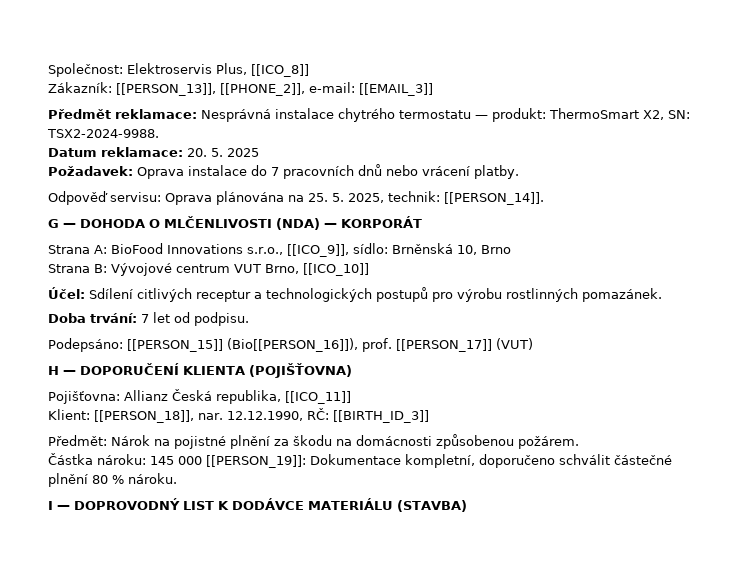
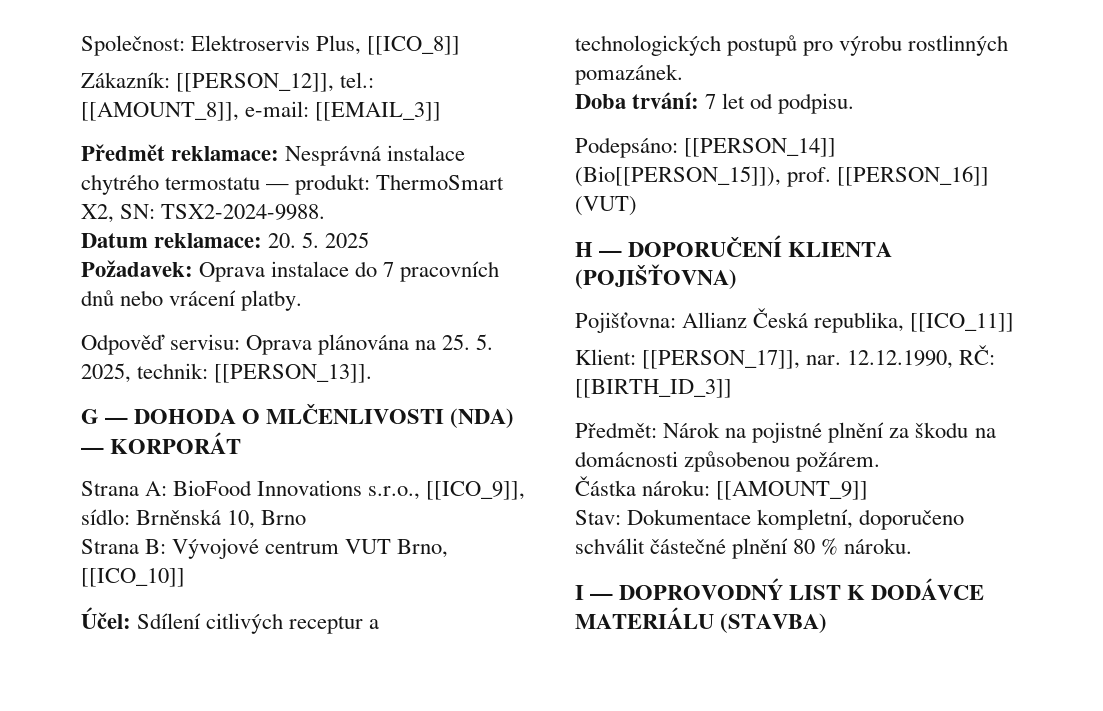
[116,83,305,96] [[PERSON_13]], [[PHONE_2]], -> [176,72,375,92] [81,102,239,121] [[PERSON_12]], tel.: [[AMOUNT_8]],
[444,192,544,205] [[PERSON_14]]. -> [214,364,373,383] [[PERSON_13]].
[127,338,492,352] [[PERSON_15]] (Bio[[PERSON_16]]), prof. [[PERSON_17]] -> [684,138,837,157] [575,166,990,187] [[PERSON_14]] (Bio[[PERSON_15]]), prof. [[PERSON_16]]
[94,410,194,423] [[PERSON_18]], -> [642,350,801,369] [[PERSON_17]],
[150,455,306,468] 145 000 [[PERSON_19]]: -> [716,481,869,500] [575,510,621,525] [[AMOUNT_9]] // Stav:

